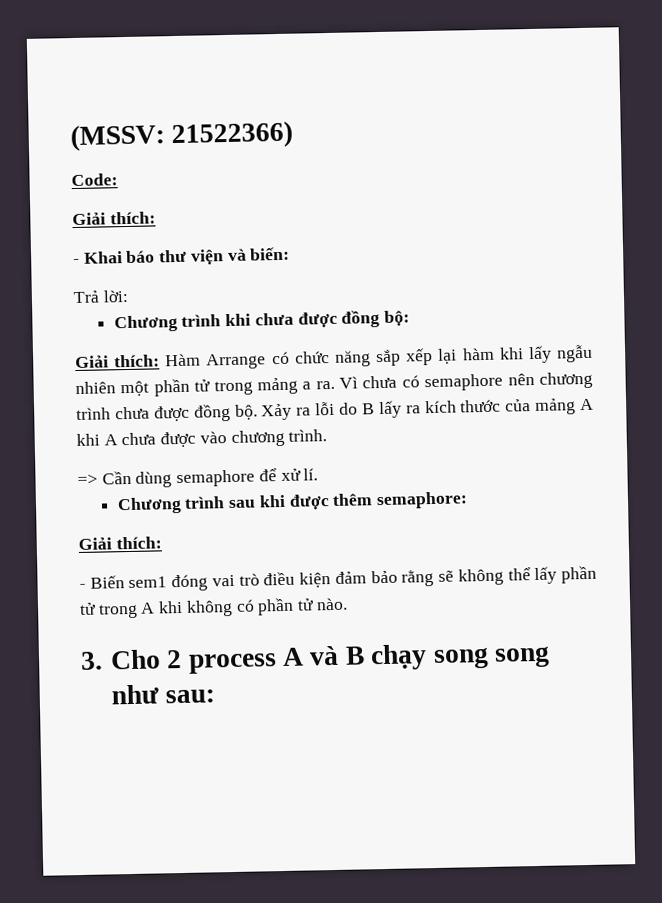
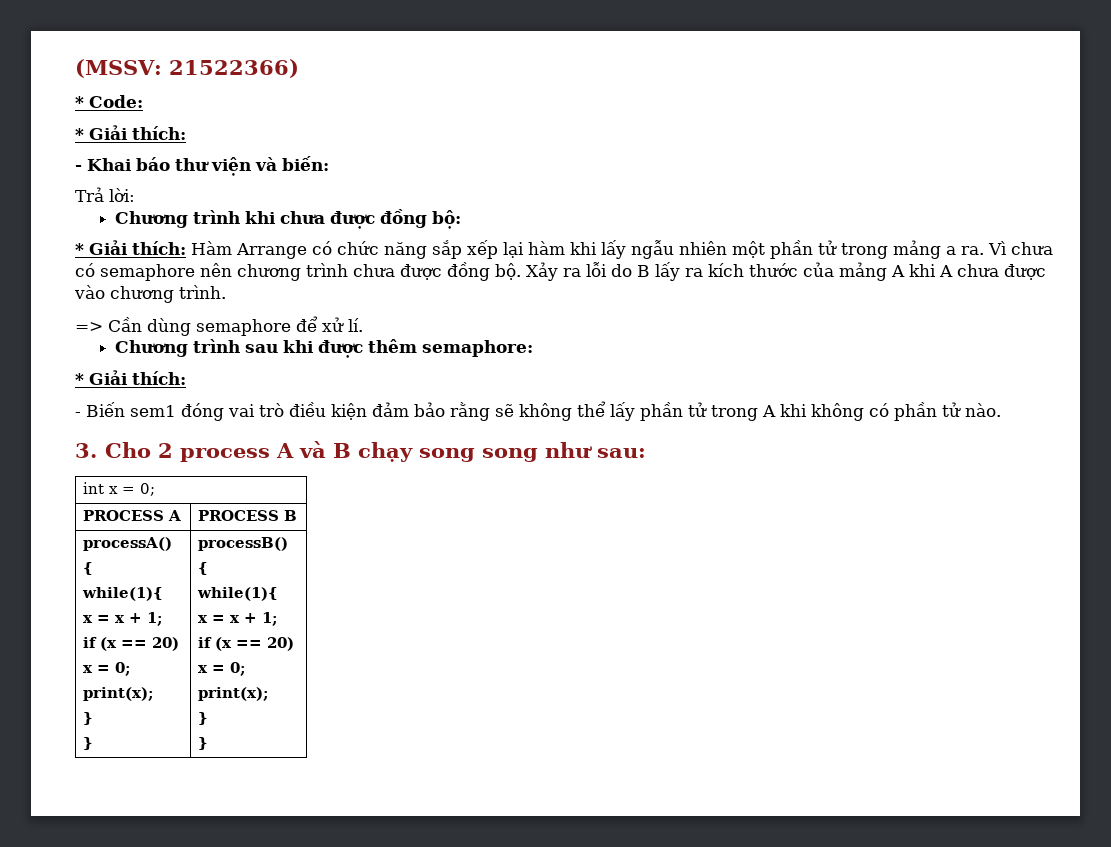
(294, 135) none -> [75,96,84,108] *
(118, 180) none -> [75,128,84,140] *
(411, 318) none -> [75,243,84,255] *
(469, 500) none -> [75,373,84,385] *
(216, 696) none -> [82,482,155,496] [82,510,181,521] [197,510,297,521] [82,537,172,551] [82,562,93,575] [81,587,163,601] [82,612,163,626] [82,637,179,651] [82,662,131,676] [82,687,154,701] [82,712,93,725] [82,737,93,750] [197,537,288,551] [197,562,208,575] [196,587,278,601] [197,612,278,626] [197,637,294,651] [197,662,246,676] [197,687,269,701] [197,712,208,725] [197,737,208,750] // int x = 0; // PROCESS A | PROCESS B // processA() // { // while(1){ // x = x + 1; // if (x == 20) // x = 0; // print(x); // } // } | processB() // { // while(1){ // x = x + 1; // if (x == 20) // x = 0; // print(x); // } // }

